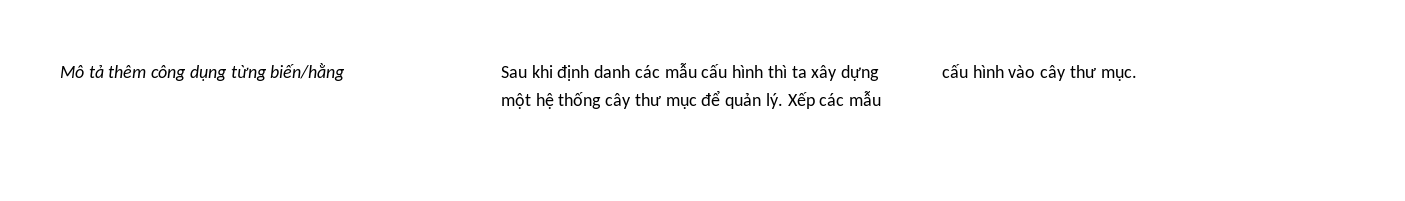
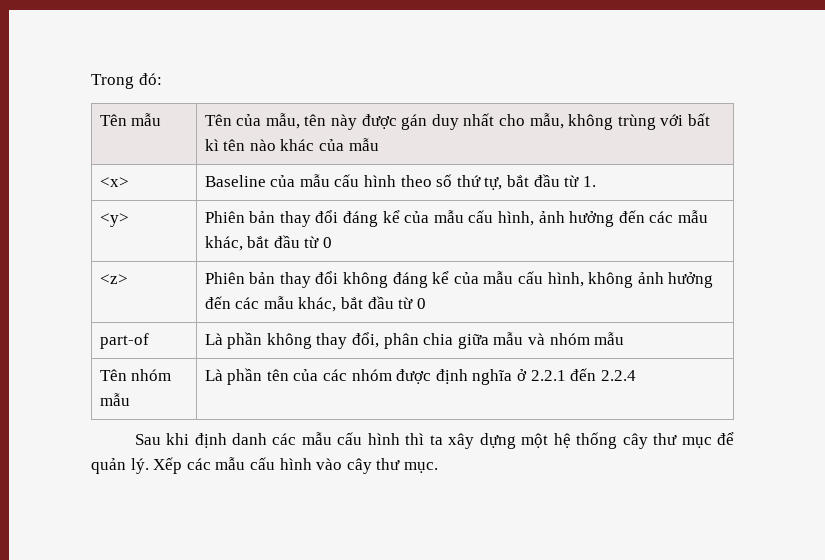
[60,63,346,81] Mô tả thêm công dụng từng biến/hằng -> [91,73,162,89] [99,113,162,126] [204,113,710,130] [204,138,379,151] [99,177,129,187] [204,174,596,190] [99,213,129,227] [204,210,708,227] [204,235,333,251] [99,274,128,284] [204,271,714,288] [204,296,426,312] [99,333,149,349] [204,332,625,349] [99,369,172,381] [99,393,130,406] [204,368,636,385] Trong đó: // Tên mẫu | Tên của mẫu, tên này được gán duy nhất cho mẫu, không trùng với bất kì tên nào khác của mẫu // <x> | Baseline của mẫu cấu hình theo số thứ tự, bắt đầu từ 1. // <y> | Phiên bản thay đổi đáng kể của mẫu cấu hình, ảnh hưởng đến các mẫu khác, bắt đầu từ 0 // <z> | Phiên bản thay đổi không đáng kể của mẫu cấu hình, không ảnh hưởng đến các mẫu khác, bắt đầu từ 0 // part-of | Là phần không thay đổi, phân chia giữa mẫu và nhóm mẫu // Tên nhóm mẫu | Là phần tên của các nhóm được định nghĩa ở 2.2.1 đến 2.2.4

